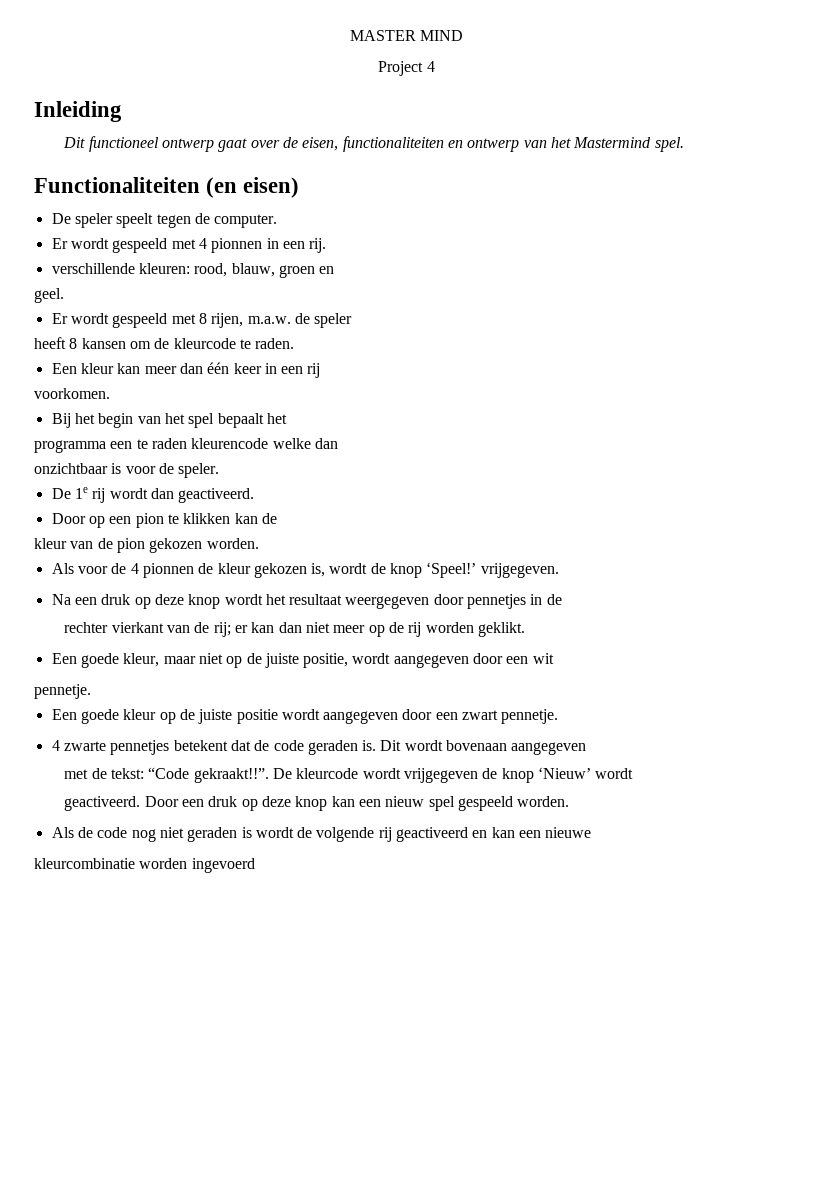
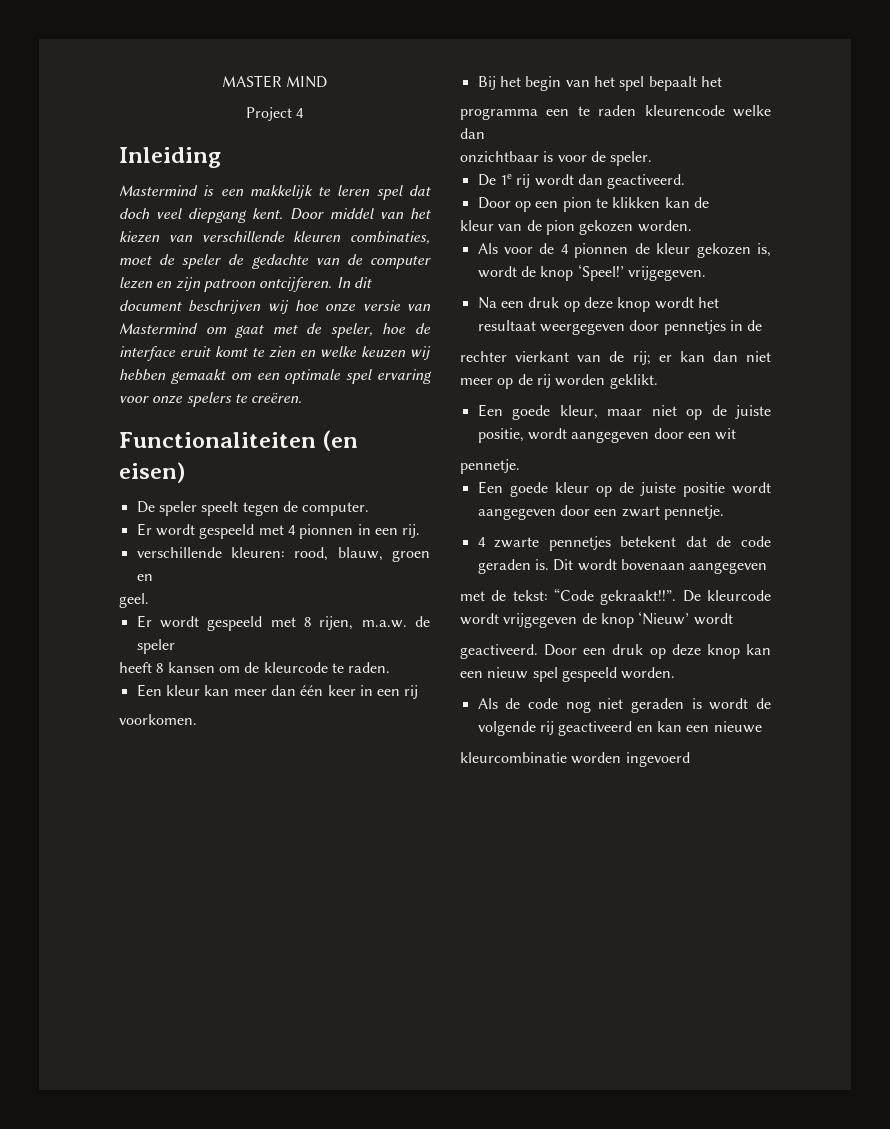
[63,136,684,152] Dit functioneel ontwerp gaat over de eisen, functionaliteiten en ontwerp van het Mastermind spel. -> [119,185,431,200] [119,208,431,223] [119,231,430,244] [119,254,431,269] [119,277,372,292] [119,300,431,314] [119,323,431,338] [119,346,431,361] [119,369,432,384] [119,392,303,407] Mastermind is een makkelijk te leren spel dat doch veel diepgang kent. Door middel van het kiezen van verschillende kleuren combinaties, moet de speler de gedachte van de computer lezen en zijn patroon ontcijferen. In dit document beschrijven wij hoe onze versie van Mastermind om gaat met de speler, hoe de interface eruit komt te zien en welke keuzen wij hebben gemaakt om een optimale spel ervaring voor onze spelers te creëren.

